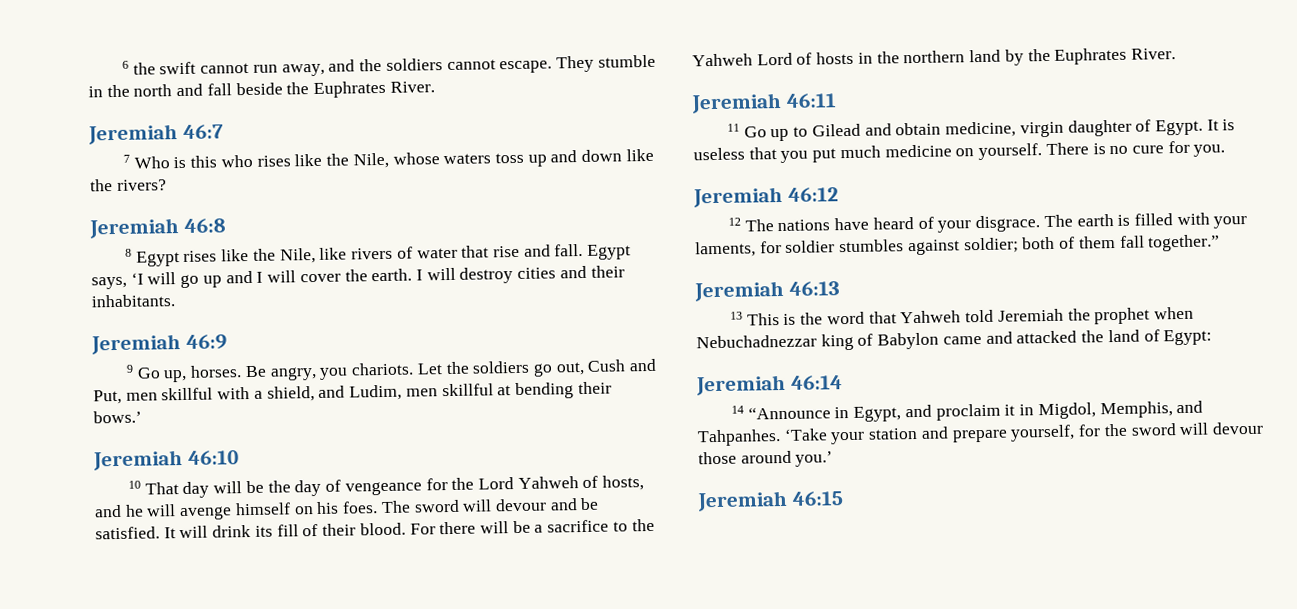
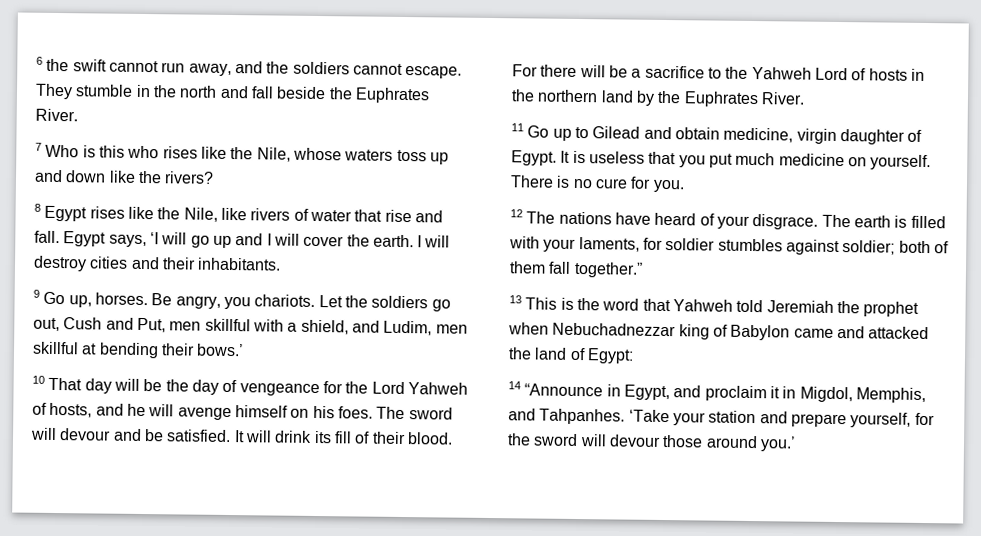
[88,124,224,145] // Jeremiah 46:7 -> (78, 115) none
[89,218,226,239] // Jeremiah 46:8 -> (215, 177) none
[91,334,227,355] // Jeremiah 46:9 -> (282, 264) none
[93,450,239,471] // Jeremiah 46:10 -> (245, 350) none
[691,92,837,114] // Jeremiah 46:11 -> (805, 98) none
[693,186,839,208] // Jeremiah 46:12 -> (685, 186) none
[694,280,840,302] // Jeremiah 46:13 -> (643, 269) none
[696,374,843,396] // Jeremiah 46:14 -> (634, 356) none
[697,490,844,512] // Jeremiah 46:15 -> (796, 444) none

